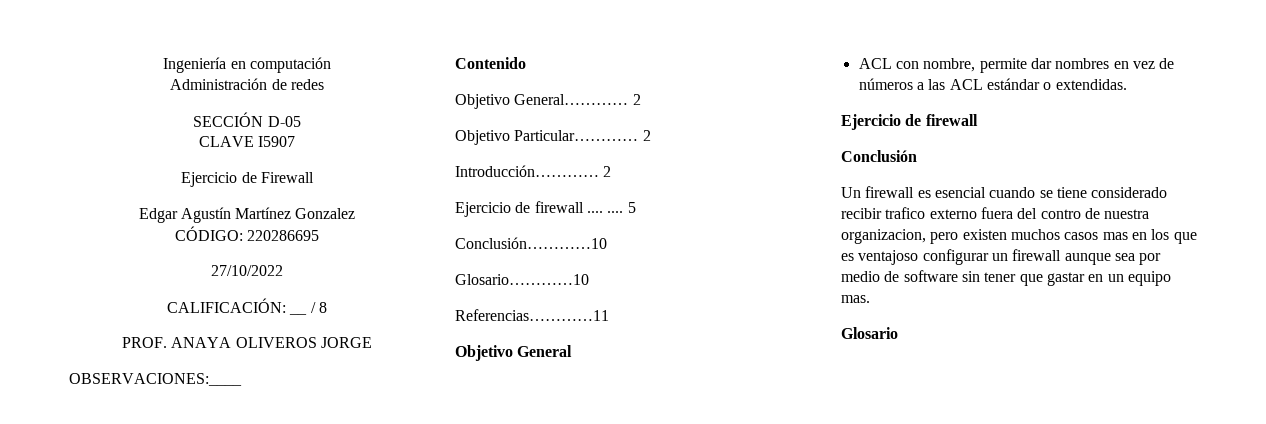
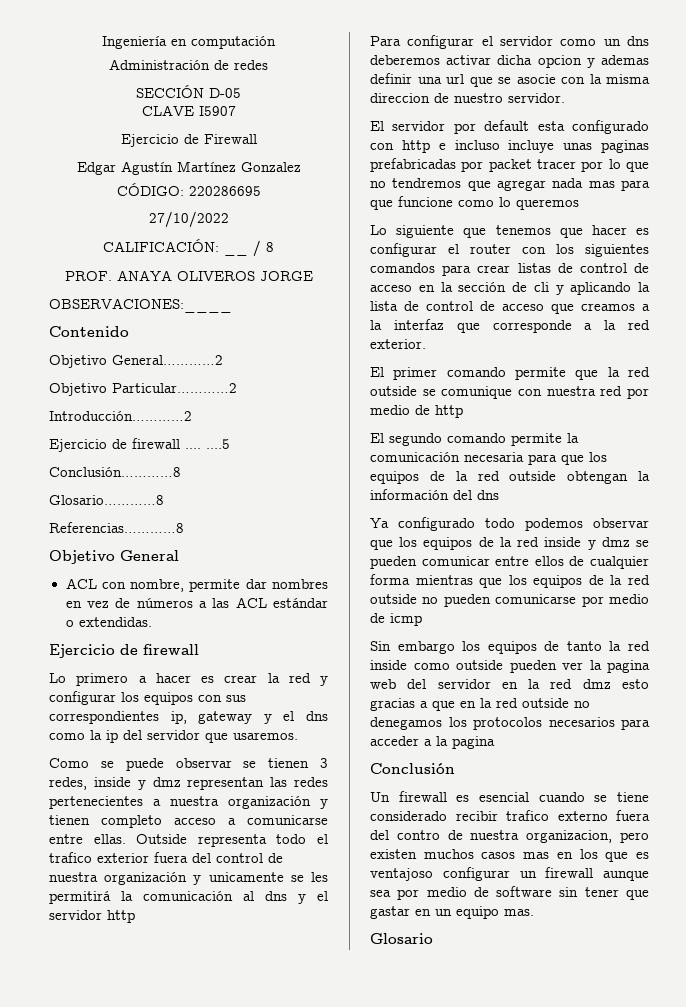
[514,94,641,105] [455,130,651,145] [455,165,612,177] General………… 2 // Objetivo Particular………… 2 // Introducción………… 2 -> [112,355,223,365] [49,383,237,396] [49,411,192,421] General…………2 // Objetivo Particular…………2 // Introducción…………2
[607,202,636,213] [455,237,607,249] [455,274,589,285] [455,309,609,321] .... 5 // Conclusión…………10 // Glosario…………10 // Referencias…………11 -> [206,439,230,449] [49,467,181,477] [49,495,164,505] [49,522,184,533] ....5 // Conclusión…………8 // Glosario…………8 // Referencias…………8
(978, 120) none -> [49,673,328,686] [49,691,246,705] [49,711,328,724] [49,730,298,743] [49,758,328,771] [49,777,328,790] [49,796,328,809] [49,815,328,828] [49,834,328,847] [49,852,283,863] [49,872,328,885] [49,891,328,904] [49,910,135,923] [370,35,649,49] [370,55,649,68] [370,73,650,87] [370,93,565,103] [370,120,649,134] [370,140,649,153] [370,158,649,172] [370,178,650,191] [370,196,579,210] [370,225,649,238] [370,243,649,257] [370,263,649,276] [370,282,650,295] [370,301,650,314] [370,319,650,333] [370,339,426,349] [370,367,650,380] [370,386,649,399] [370,405,463,418] [370,433,579,446] [370,452,607,465] [370,471,650,484] [370,489,499,500] [370,517,649,531] [370,537,649,550] [370,556,649,569] [370,574,650,588] [370,594,649,607] [370,613,422,626] [370,641,650,654] [370,660,650,673] [370,679,649,689] [370,698,590,711] [370,717,650,730] [370,736,495,749] // Lo primero a hacer es crear la red y configurar los equipos con sus correspondientes ip, gateway y el dns como la ip del servidor que usaremos. // Como se puede observar se tienen 3 redes, inside y dmz representan las redes pertenecientes a nuestra organización y tienen completo acceso a comunicarse entre ellas. Outside representa todo el trafico exterior fuera del control de nuestra organización y unicamente se les permitirá la comunicación al dns y el servidor http // Para configurar el servidor como un dns deberemos activar dicha opcion y ademas definir una url que se asocie con la misma direccion de nuestro servidor. // El servidor por default esta configurado con http e incluso incluye unas paginas prefabricadas por packet tracer por lo que no tendremos que agregar nada mas para que funcione como lo queremos // Lo siguiente que tenemos que hacer es configurar el router con los siguientes comandos para crear listas de control de acceso en la sección de cli y aplicando la lista de control de acceso que creamos a la interfaz que corresponde a la red exterior. // El primer comando permite que la red outside se comunique con nuestra red por medio de http // El segundo comando permite la comunicación necesaria para que los equipos de la red outside obtengan la información del dns // Ya configurado todo podemos observar que los equipos de la red inside y dmz se pueden comunicar entre ellos de cualquier forma mientras que los equipos de la red outside no pueden comunicarse por medio de icmp // Sin embargo los equipos de tanto la red inside como outside pueden ver la pagina web del servidor en la red dmz esto gracias a que en la red outside no denegamos los protocolos necesarios para acceder a la pagina

